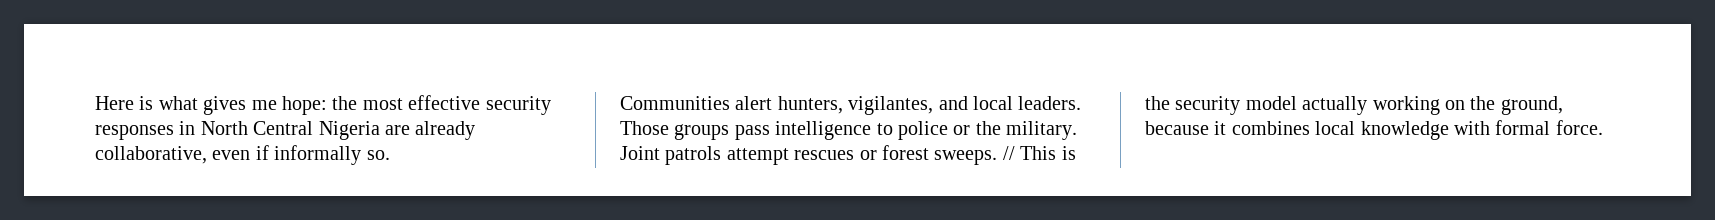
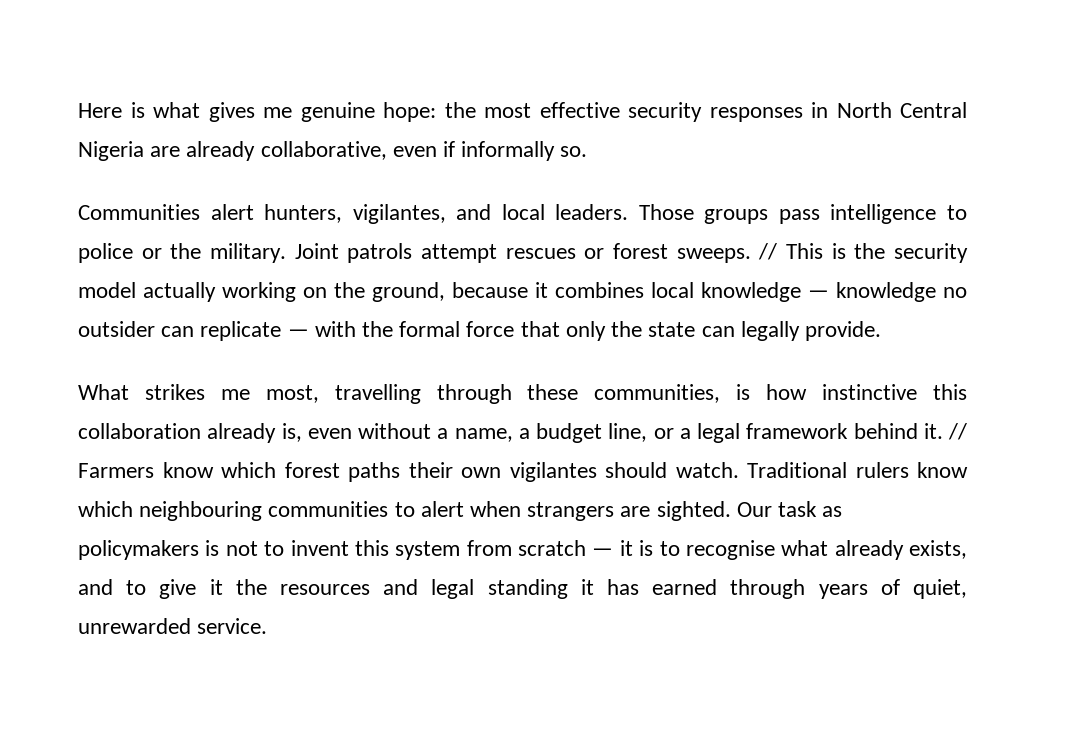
(277, 105) none -> [300,102,375,122] genuine
[1454,120,1603,135] with formal force. -> [808,282,967,302] [78,321,881,341] [78,384,967,404] [78,423,967,443] [78,462,968,482] [78,501,843,521] [78,540,967,560] [78,579,968,599] [78,618,268,634] — knowledge no outsider can replicate — with the formal force that only the state can legally provide. // What strikes me most, travelling through these communities, is how instinctive this collaboration already is, even without a name, a budget line, or a legal framework behind it. // Farmers know which forest paths their own vigilantes should watch. Traditional rulers know which neighbouring communities to alert when strangers are sighted. Our task as policymakers is not to invent this system from scratch — it is to recognise what already exists, and to give it the resources and legal standing it has earned through years of quiet, unrewarded service.

